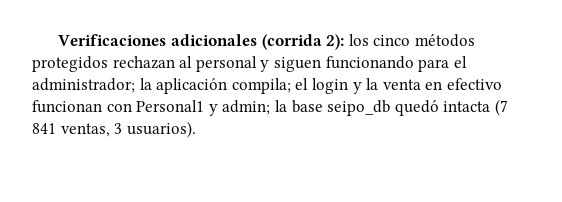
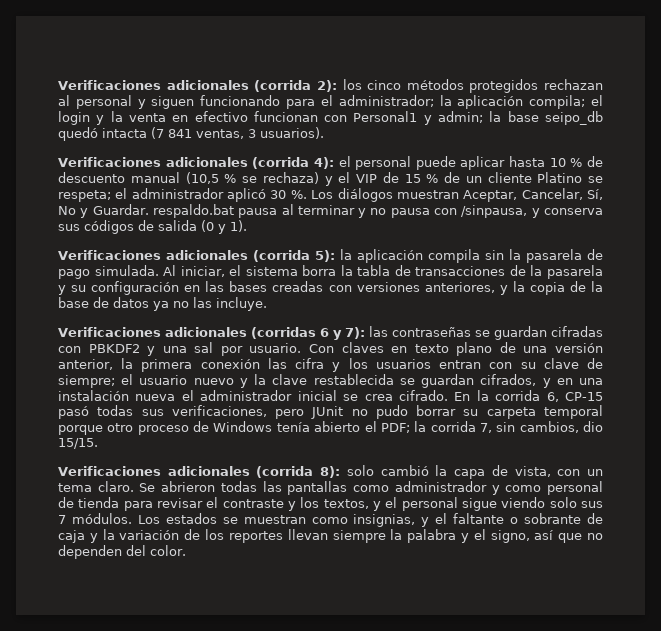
(196, 129) none -> [58,156,603,170] [58,172,603,186] [58,188,604,202] [58,204,603,218] [58,220,247,234] [58,249,603,263] [58,265,604,279] [58,281,603,295] [58,297,267,311] [58,326,603,340] [58,342,603,356] [58,358,603,372] [58,374,603,388] [58,390,604,402] [58,405,603,419] [58,421,603,435] [58,438,98,449] [58,465,604,479] [58,481,604,495] [58,497,603,511] [58,513,603,527] [58,529,603,543] [58,545,186,559] // Verificaciones adicionales (corrida 4): el personal puede aplicar hasta 10 % de descuento manual (10,5 % se rechaza) y el VIP de 15 % de un cliente Platino se respeta; el administrador aplicó 30 %. Los diálogos muestran Aceptar, Cancelar, Sí, No y Guardar. respaldo.bat pausa al terminar y no pausa con /sinpausa, y conserva sus códigos de salida (0 y 1). // Verificaciones adicionales (corrida 5): la aplicación compila sin la pasarela de pago simulada. Al iniciar, el sistema borra la tabla de transacciones de la pasarela y su configuración en las bases creadas con versiones anteriores, y la copia de la base de datos ya no las incluye. // Verificaciones adicionales (corridas 6 y 7): las contraseñas se guardan cifradas con PBKDF2 y una sal por usuario. Con claves en texto plano de una versión anterior, la primera conexión las cifra y los usuarios entran con su clave de siempre; el usuario nuevo y la clave restablecida se guardan cifrados, y en una instalación nueva el administrador inicial se crea cifrado. En la corrida 6, CP-15 pasó todas sus verificaciones, pero JUnit no pudo borrar su carpeta temporal porque otro proceso de Windows tenía abierto el PDF; la corrida 7, sin cambios, dio 15/15. // Verificaciones adicionales (corrida 8): solo cambió la capa de vista, con un tema claro. Se abrieron todas las pantallas como administrador y como personal de tienda para revisar el contraste y los textos, y el personal sigue viendo solo sus 7 módulos. Los estados se muestran como insignias, y el faltante o sobrante de caja y la variación de los reportes llevan siempre la palabra y el signo, así que no dependen del color.

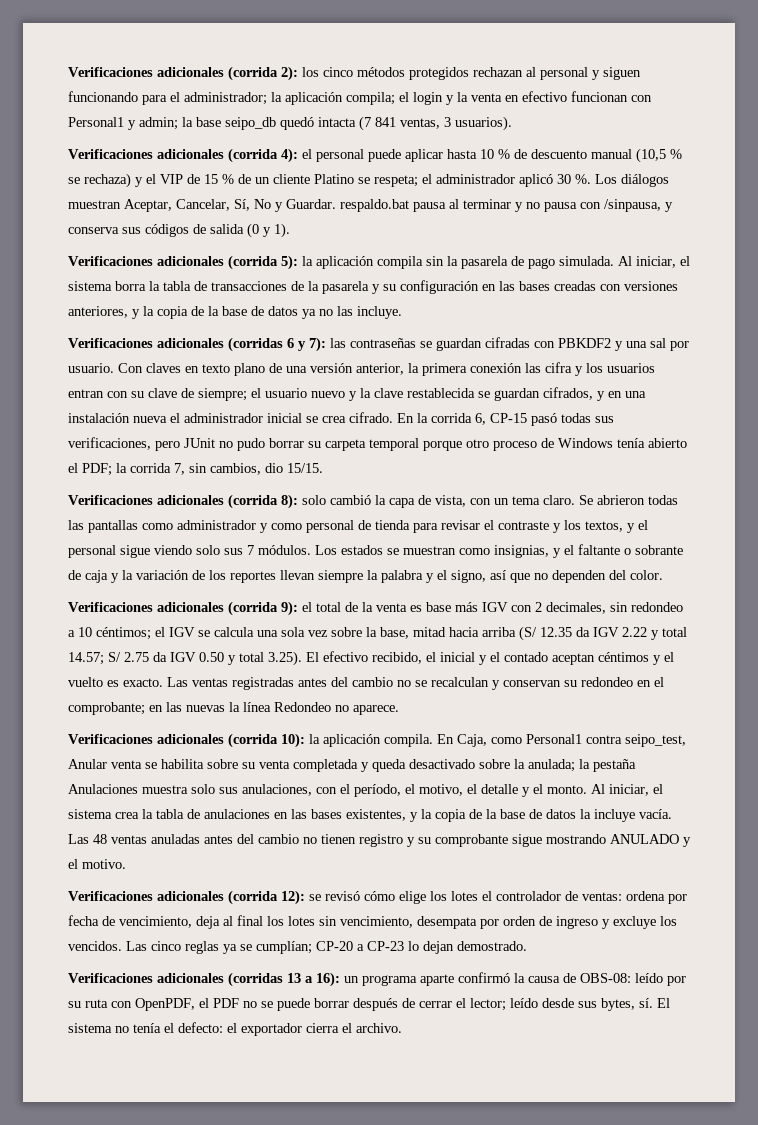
(186, 550) none -> [68,601,683,616] [68,626,687,641] [68,651,674,666] [68,677,664,690] [68,702,399,715] [68,733,686,748] [68,759,636,772] [68,784,663,797] [68,809,672,822] [68,834,691,847] [68,859,126,869] [68,890,687,905] [68,915,677,929] [68,941,527,954] [68,972,686,987] [68,998,670,1011] [68,1022,402,1036] // Verificaciones adicionales (corrida 9): el total de la venta es base más IGV con 2 decimales, sin redondeo a 10 céntimos; el IGV se calcula una sola vez sobre la base, mitad hacia arriba (S/ 12.35 da IGV 2.22 y total 14.57; S/ 2.75 da IGV 0.50 y total 3.25). El efectivo recibido, el inicial y el contado aceptan céntimos y el vuelto es exacto. Las ventas registradas antes del cambio no se recalculan y conservan su redondeo en el comprobante; en las nuevas la línea Redondeo no aparece. // Verificaciones adicionales (corrida 10): la aplicación compila. En Caja, como Personal1 contra seipo_test, Anular venta se habilita sobre su venta completada y queda desactivado sobre la anulada; la pestaña Anulaciones muestra solo sus anulaciones, con el período, el motivo, el detalle y el monto. Al iniciar, el sistema crea la tabla de anulaciones en las bases existentes, y la copia de la base de datos la incluye vacía. Las 48 ventas anuladas antes del cambio no tienen registro y su comprobante sigue mostrando ANULADO y el motivo. // Verificaciones adicionales (corrida 12): se revisó cómo elige los lotes el controlador de ventas: ordena por fecha de vencimiento, deja al final los lotes sin vencimiento, desempata por orden de ingreso y excluye los vencidos. Las cinco reglas ya se cumplían; CP-20 a CP-23 lo dejan demostrado. // Verificaciones adicionales (corridas 13 a 16): un programa aparte confirmó la causa de OBS-08: leído por su ruta con OpenPDF, el PDF no se puede borrar después de cerrar el lector; leído desde sus bytes, sí. El sistema no tenía el defecto: el exportador cierra el archivo.

